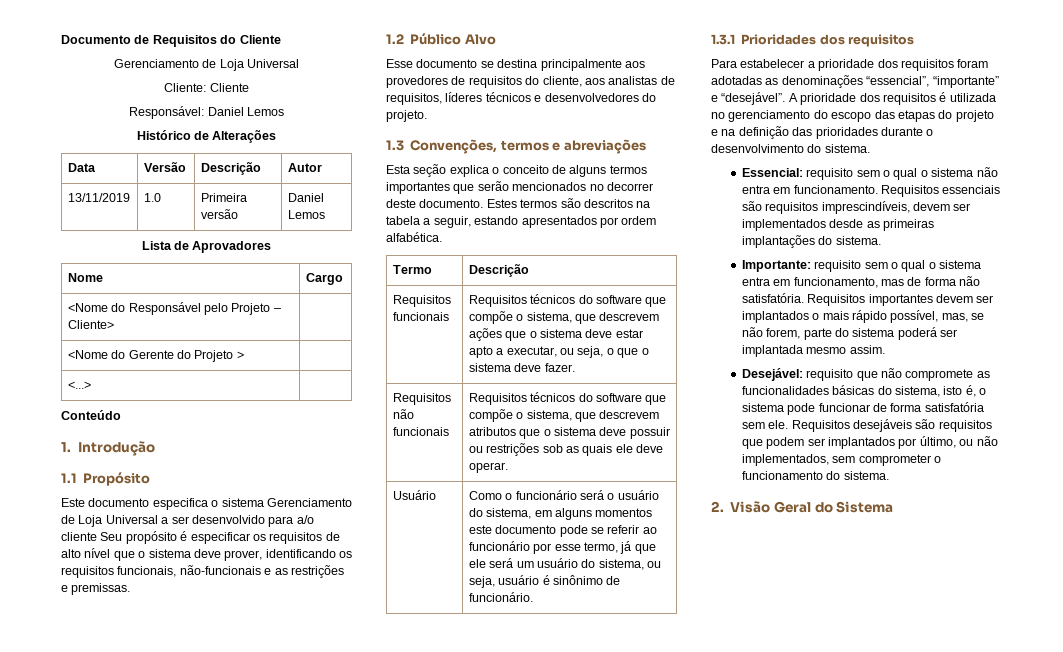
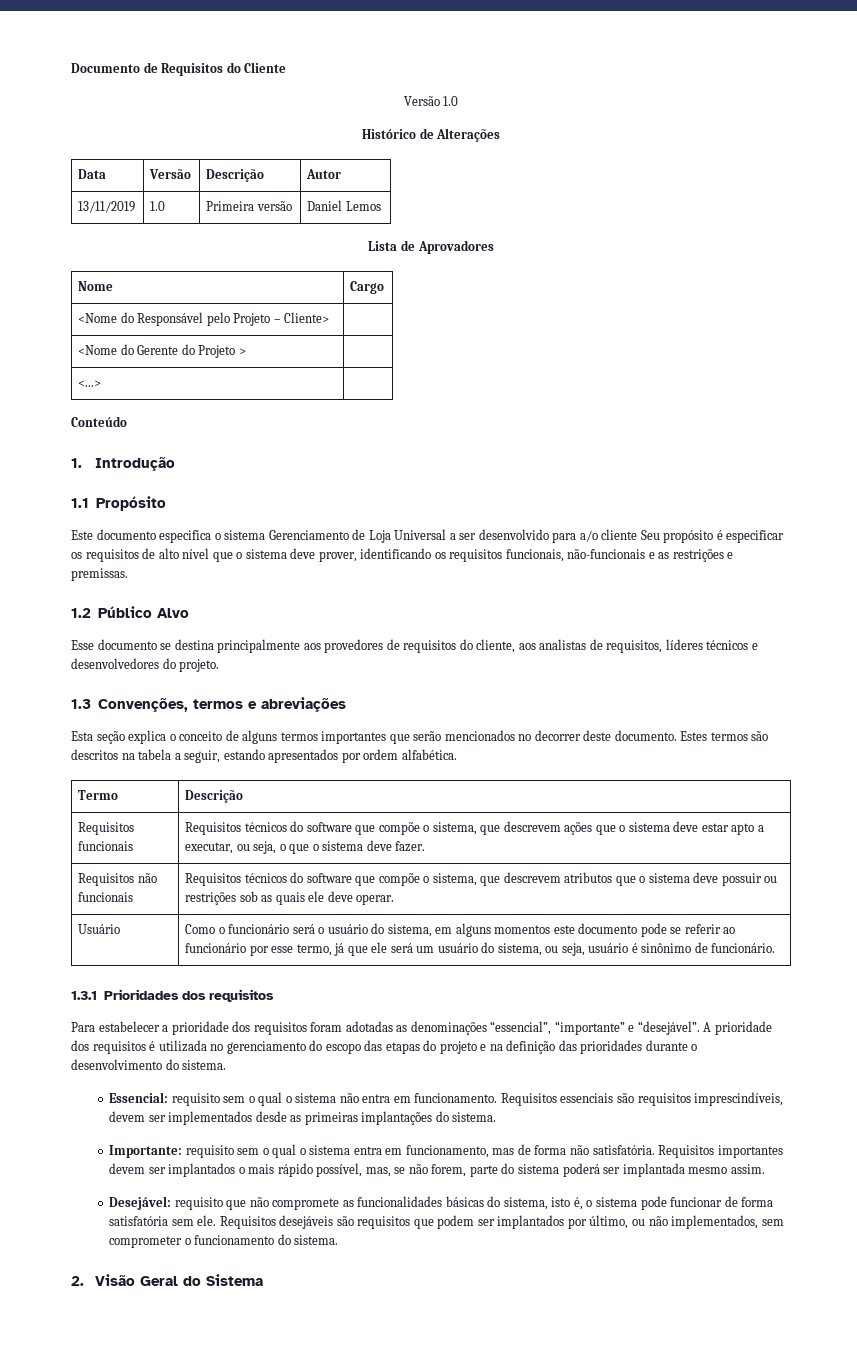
[113,59,300,71] [164,83,249,92] [129,106,284,119] Gerenciamento de Loja Universal // Cliente: Cliente // Responsável: Daniel Lemos -> [403,96,459,106] Versão 1.0

